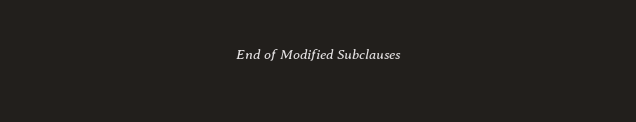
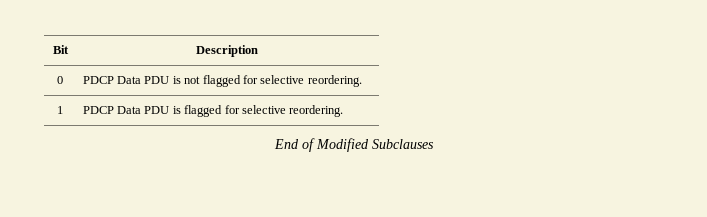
(236, 54) none -> [52,45,69,54] [196,45,258,57] [57,76,63,84] [82,75,362,87] [57,106,63,114] [82,105,344,117] Bit | Description // 0 | PDCP Data PDU is not flagged for selective reordering. // 1 | PDCP Data PDU is flagged for selective reordering. //

